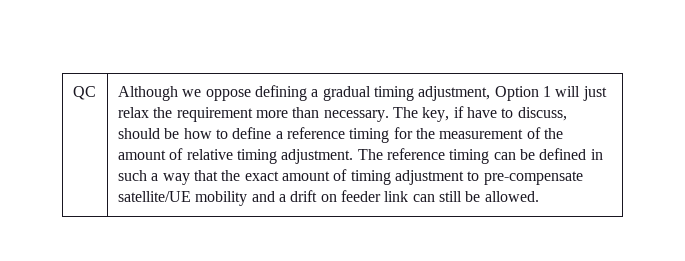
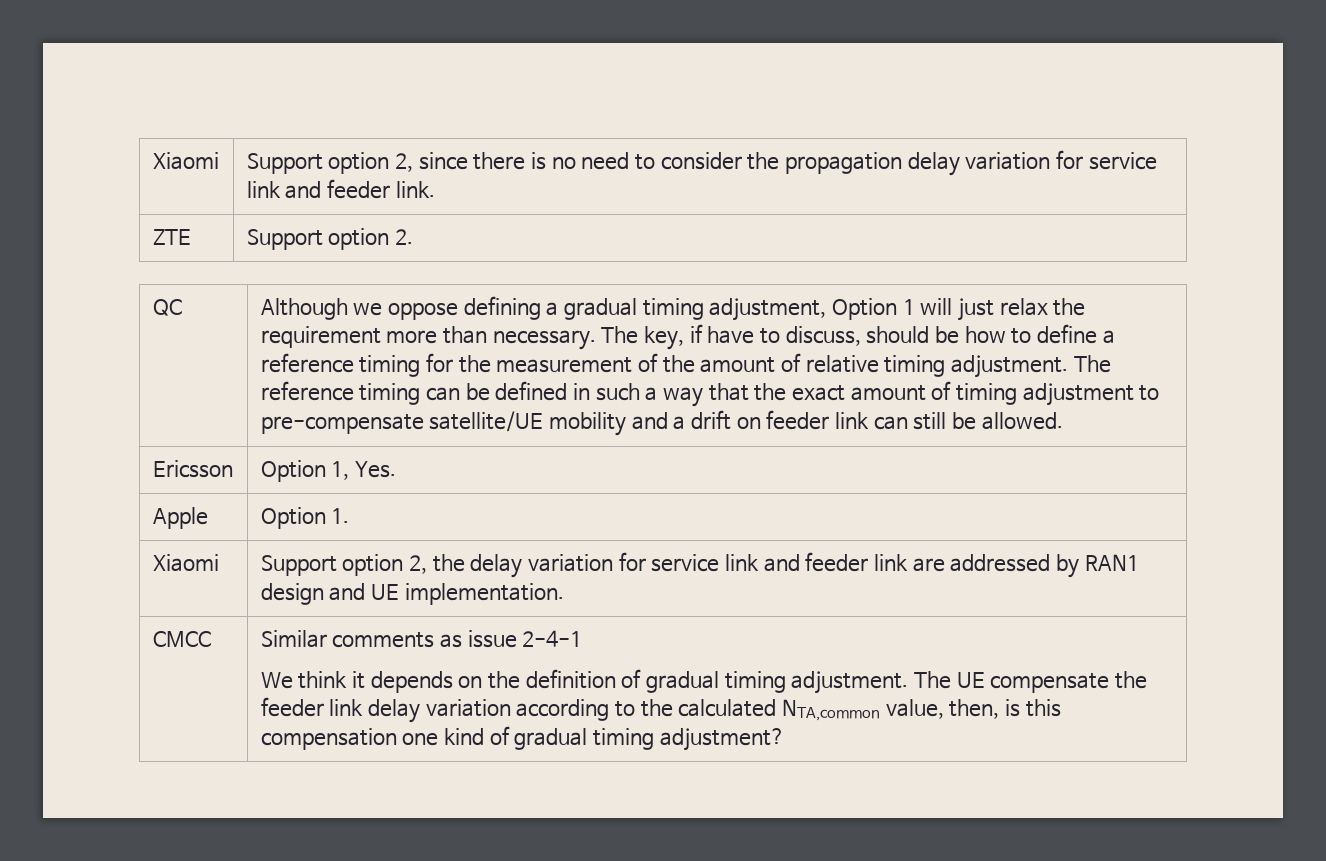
(72, 93) none -> [152,152,219,170] [246,150,1157,176] [246,179,435,199] [152,229,191,245] [246,228,414,250] Xiaomi | Support option 2, since there is no need to consider the propagation delay variation for service link and feeder link. // ZTE | Support option 2. //
(539, 196) none -> [152,460,233,478] [260,460,397,482] [152,507,208,529] [260,507,350,529] [152,554,219,572] [260,552,1139,578] [260,583,564,605] [152,631,211,647] [260,630,583,648] [260,669,1148,694] [260,697,1061,723] [260,726,785,751] // Ericsson | Option 1, Yes. // Apple | Option 1. // Xiaomi | Support option 2, the delay variation for service link and feeder link are addressed by RAN1 design and UE implementation. // CMCC | Similar comments as issue 2-4-1 // We think it depends on the definition of gradual timing adjustment. The UE compensate the feeder link delay variation according to the calculated NTA,common value, then, is this compensation one kind of gradual timing adjustment?

